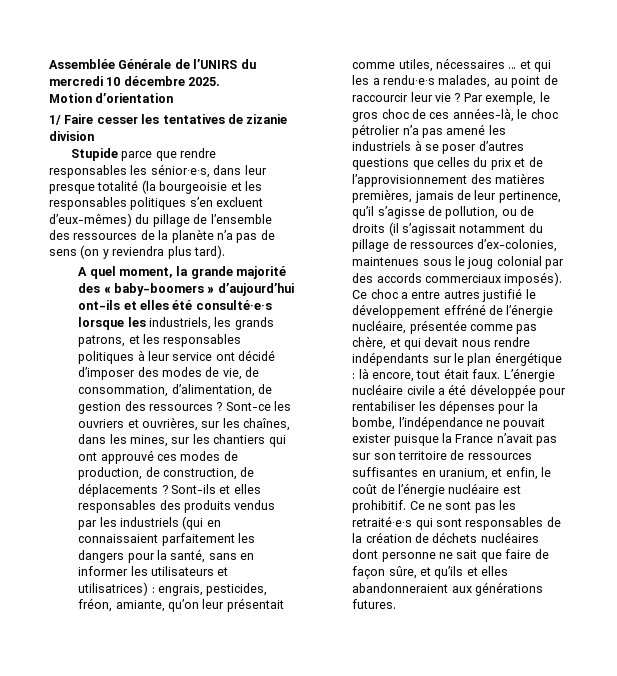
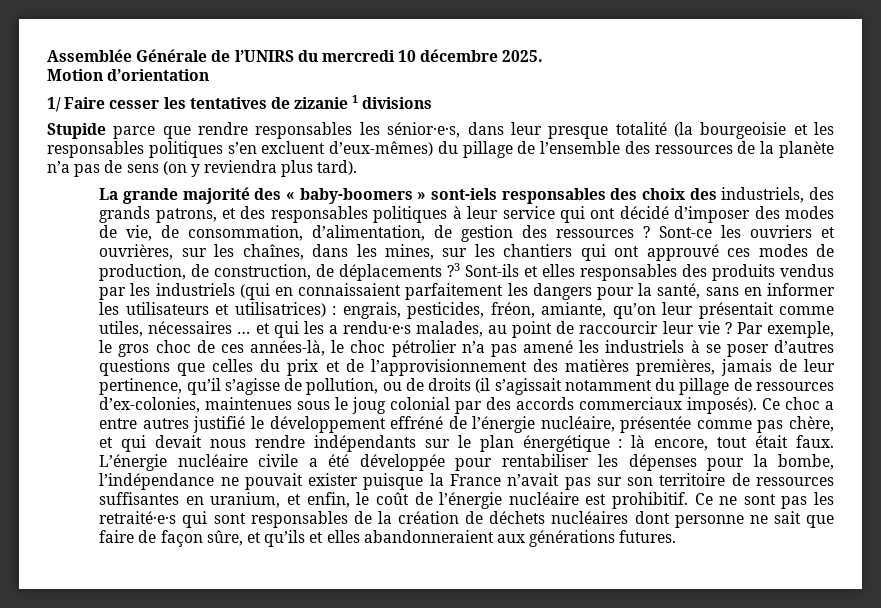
[49,131,94,141] division -> [352,95,433,109] 1 divisions
[78,266,189,279] A quel moment, la -> [99,188,119,200] La
[217,283,294,296] [78,300,272,310] [78,317,232,330] d’aujourd’hui ont-ils et elles été consulté·e·s lorsque les industriels, les -> [430,187,834,204] sont-iels responsables des choix des industriels, des
[143,334,161,344] les -> [240,206,266,219] des
(213, 356) none -> [559,206,585,223] qui
[161,485,168,494] ? -> [447,263,461,277] ?3

